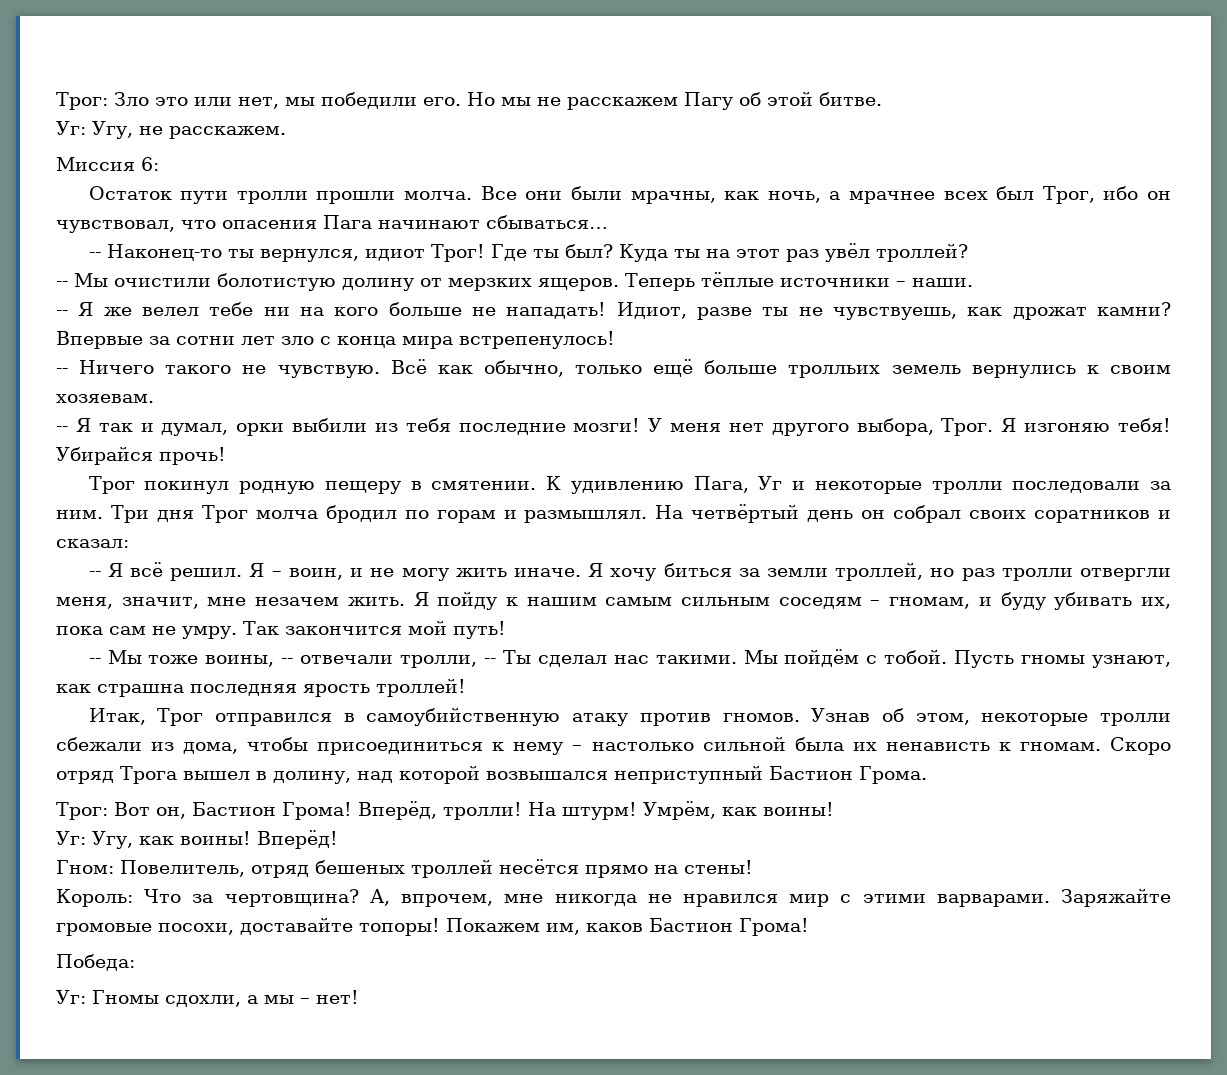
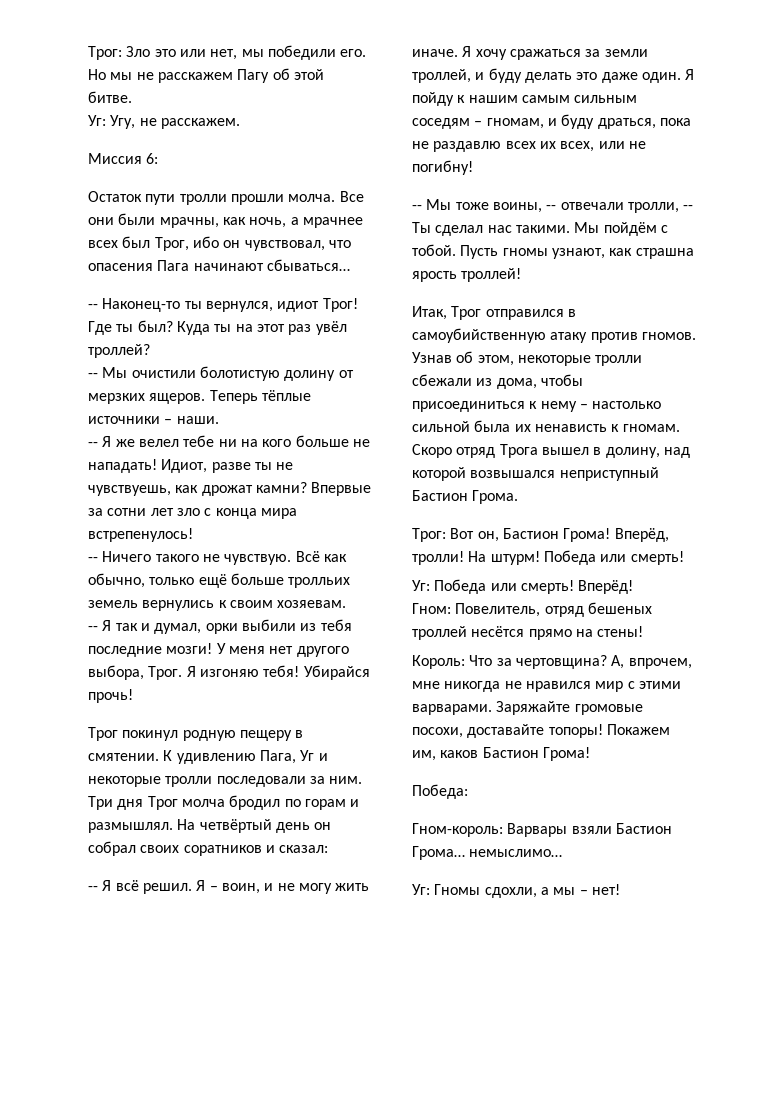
[663,563,732,577] биться -> [509,49,581,60] сражаться
[930,568,1172,581] [56,597,405,609] но раз тролли отвергли меня, значит, мне незачем жить. -> [475,68,681,83] и буду делать это даже один.
[1054,592,1172,610] [56,620,506,639] убивать их, пока сам не умру. Так закончится мой путь! -> [597,118,691,129] [412,141,646,152] [412,160,473,175] драться, пока не раздавлю всех их всех, или не погибну!
[190,684,297,696] последняя -> (694, 253) none
[643,801,834,820] [56,831,251,849] Умрём, как воины! // Уг: Угу, как воины! -> [543,550,684,565] [412,579,574,594] Победа или смерть! // Уг: Победа или смерть!
(135, 962) none -> [412,823,672,837] [412,846,563,860] // Гном-король: Варвары взяли Бастион Грома… немыслимо…

